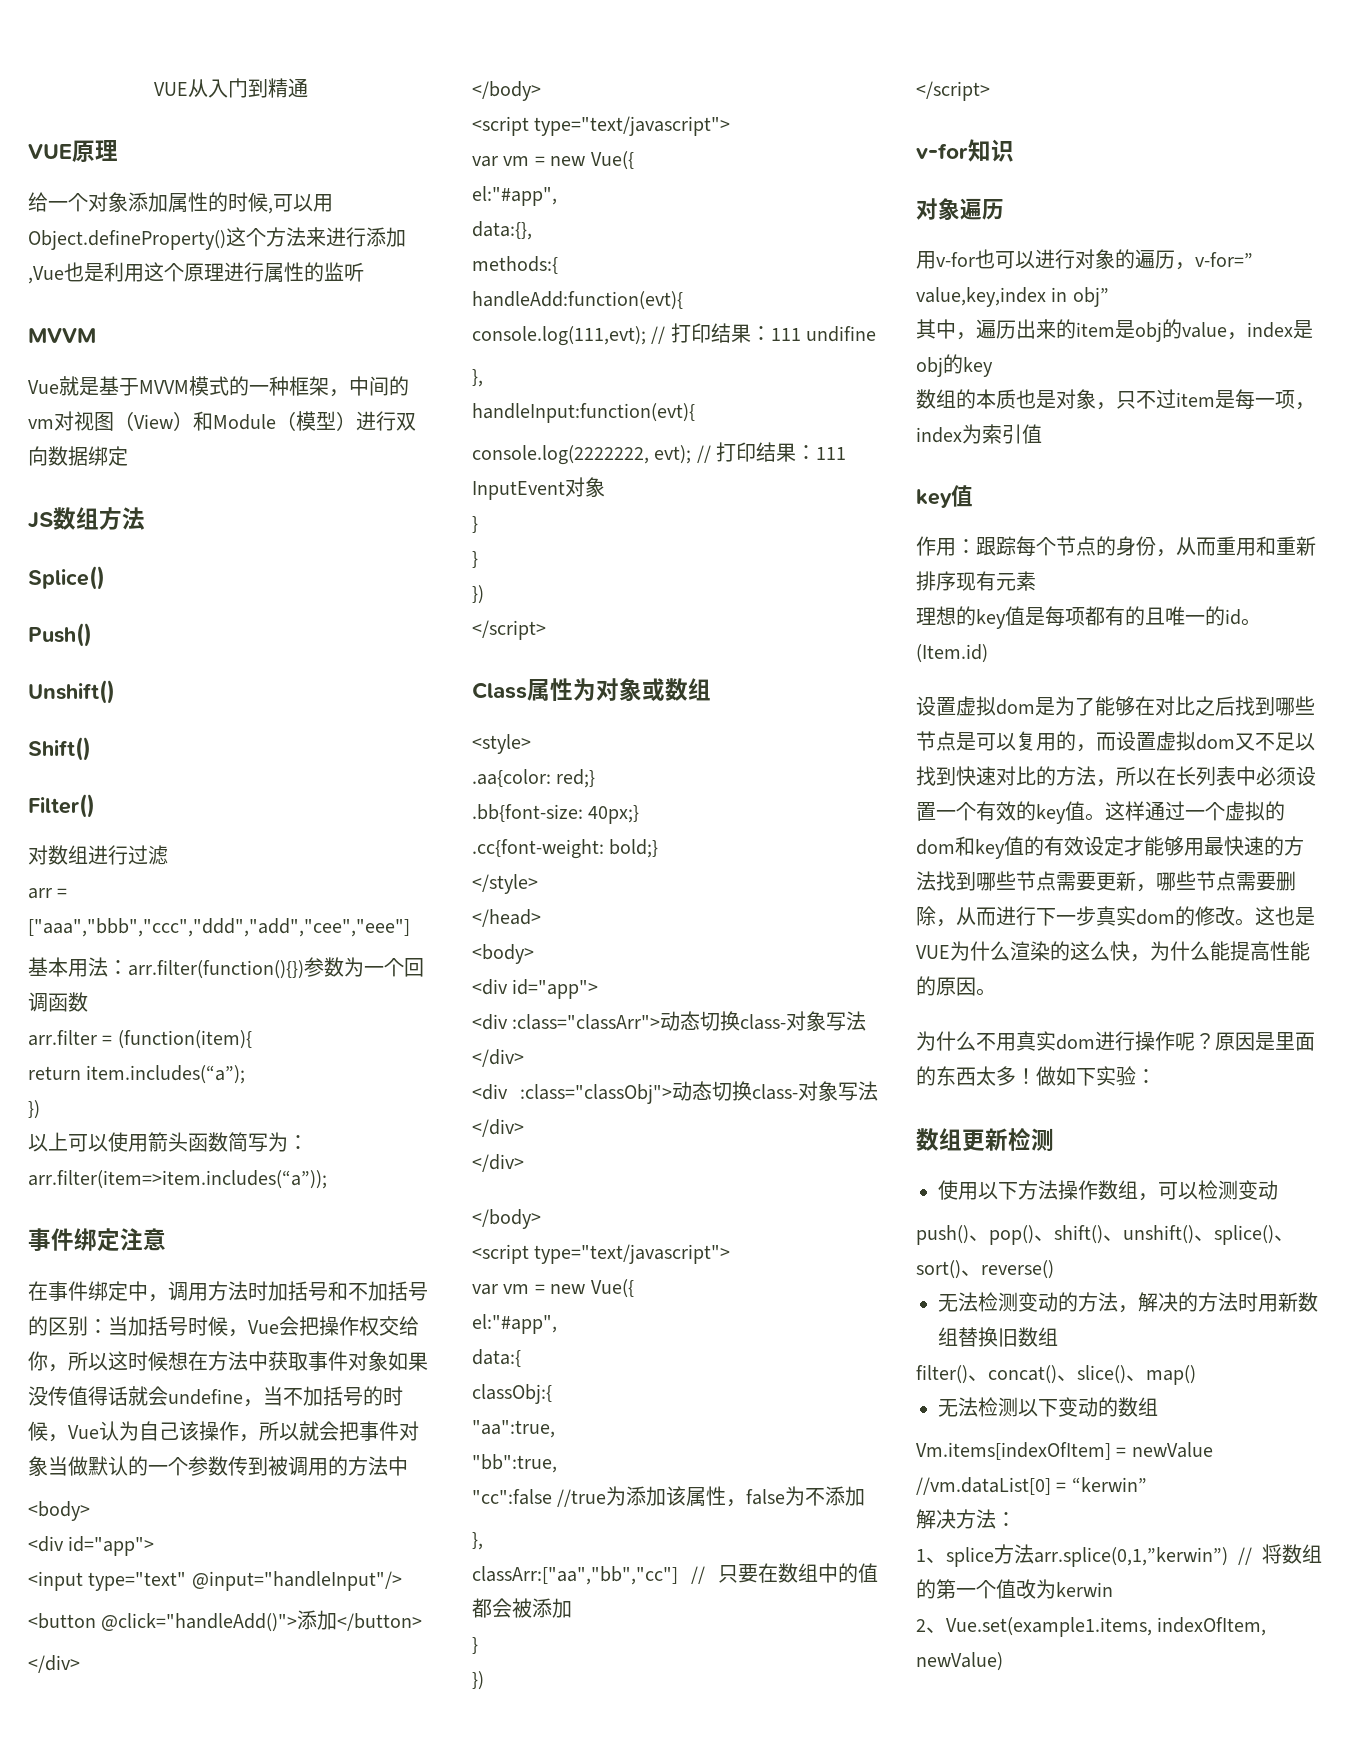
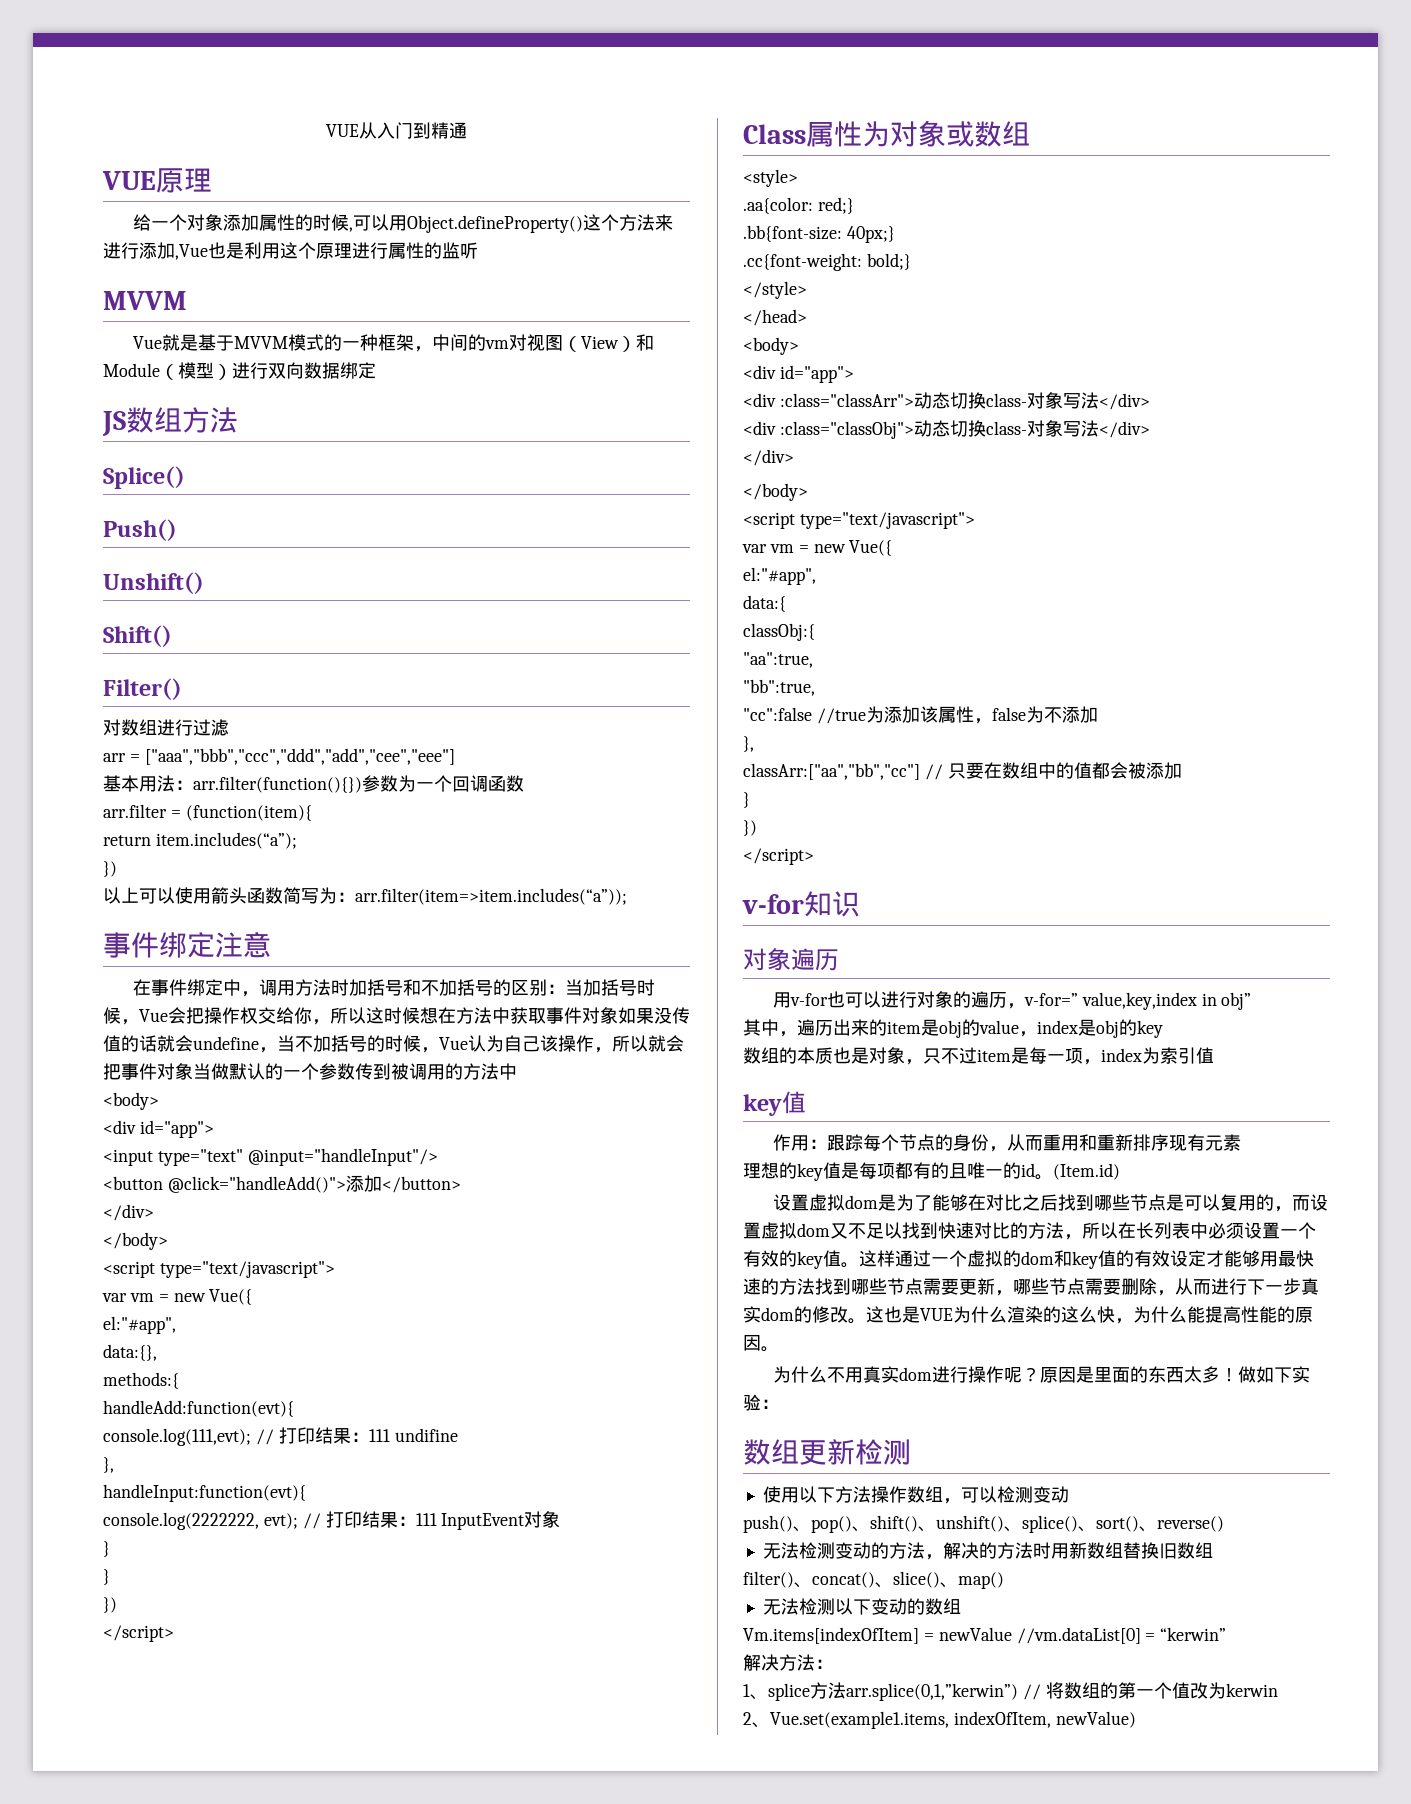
[88,1386,108,1406] 得 -> [121,1035,139,1052] 的

